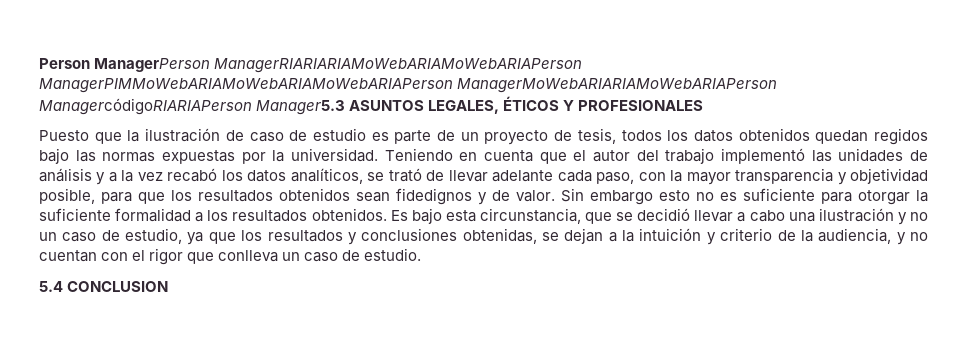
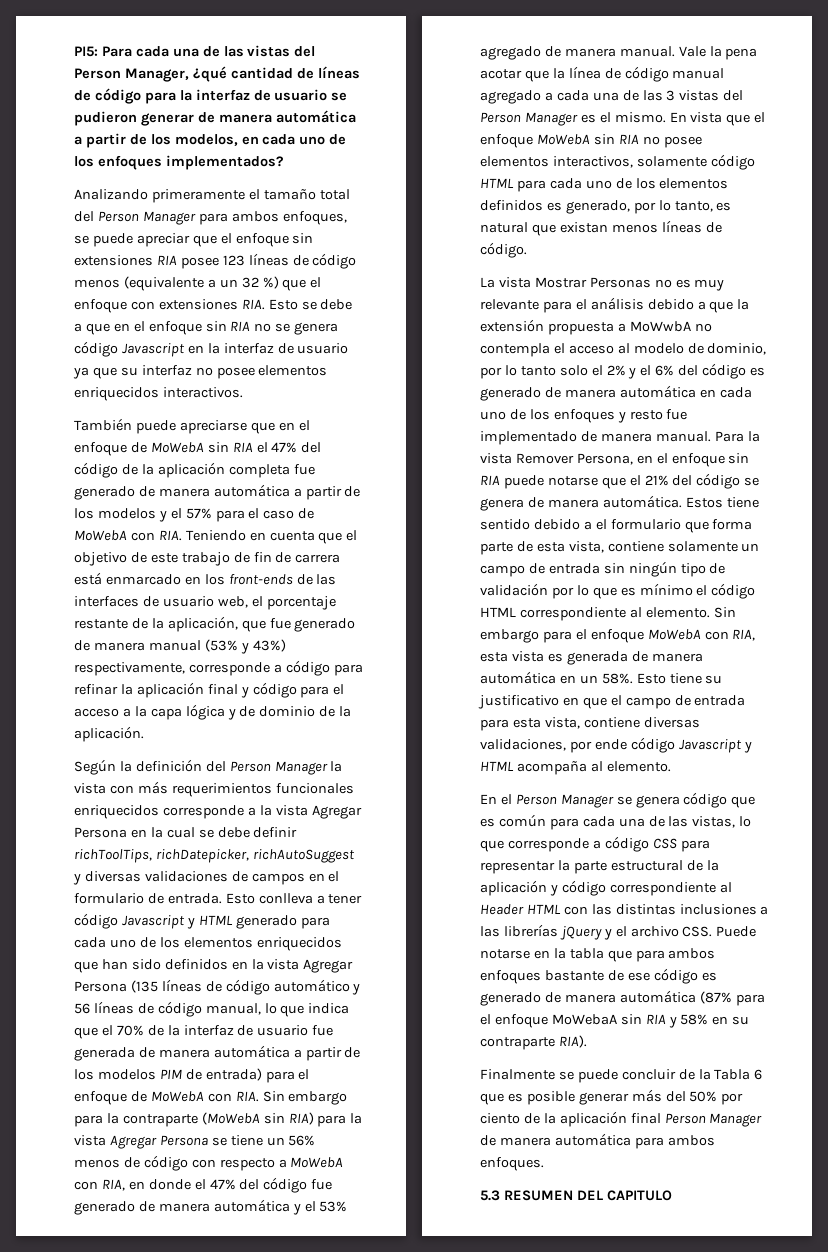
[39,58,583,73] [39,78,778,93] [39,96,704,115] [39,128,929,145] [39,148,378,164] Person ManagerPerson ManagerRIARIARIAMoWebARIAMoWebARIAPerson ManagerPIMMoWebARIAMoWebARIAMoWebARIAPerson ManagerMoWebARIARIAMoWebARIAPerson ManagercódigoRIARIAPerson Manager5.3 ASUNTOS LEGALES, ÉTICOS Y PROFESIONALES // Puesto que la ilustración de caso de estudio es parte de un proyecto de tesis, todos los datos obtenidos quedan regidos bajo las normas expuestas por la universidad. -> [74,45,316,57] [74,66,360,82] [74,88,348,104] [74,110,356,126] [74,133,347,148] [74,155,284,170] [74,189,350,203] [74,211,347,225] [74,233,314,247] [74,253,357,269] [74,276,322,291] [74,299,353,313] [74,321,339,335] [74,341,349,357] [73,365,328,379] [74,387,243,401] [74,418,310,434] [74,442,322,456] [74,462,315,478] [74,484,361,500] [74,508,315,522] [74,530,182,541] PI5: Para cada una de las vistas del Person Manager, ¿qué cantidad de líneas de código para la interfaz de usuario se pudieron generar de manera automática a partir de los modelos, en cada uno de los enfoques implementados? // Analizando primeramente el tamaño total del Person Manager para ambos enfoques, se puede apreciar que el enfoque sin extensiones RIA posee 123 líneas de código menos (equivalente a un 32 %) que el enfoque con extensiones RIA. Esto se debe a que en el enfoque sin RIA no se genera código Javascript en la interfaz de usuario ya que su interfaz no posee elementos enriquecidos interactivos. // También puede apreciarse que en el enfoque de MoWebA sin RIA el 47% del código de la aplicación completa fue generado de manera automática a partir de los modelos y el 57% para el caso de MoWebA con RIA.
[593,148,928,164] [39,168,929,185] [39,188,928,205] [39,208,929,225] [39,228,929,245] [39,248,422,265] [39,281,169,292] autor del trabajo implementó las unidades de análisis y a la vez recabó los datos analíticos, se trató de llevar adelante cada paso, con la mayor transparencia y objetividad posible, para que los resultados obtenidos sean fidedignos y de valor. Sin embargo esto no es suficiente para otorgar la suficiente formalidad a los resultados obtenidos. Es bajo esta circunstancia, que se decidió llevar a cabo una ilustración y no un caso de estudio, ya que los resultados y conclusiones obtenidas, se dejan a la intuición y criterio de la audiencia, y no cuentan con el rigor que conlleva un caso de estudio. // 5.4 CONCLUSION -> [74,552,341,566] [74,572,337,585] [74,596,336,610] [74,616,356,632] [74,639,286,654] [74,660,363,676] [74,682,345,698] [74,704,352,720] [74,726,144,742] [74,759,343,775] [74,781,354,797] [74,805,362,819] [74,827,298,838] [74,849,355,863] [73,871,340,885] [74,893,363,904] [74,913,330,929] [74,937,342,951] [74,959,354,973] [74,979,361,995] [74,1001,350,1017] [74,1025,334,1039] [74,1045,361,1061] [74,1068,310,1083] [74,1091,348,1105] [74,1112,363,1127] [74,1135,316,1149] [74,1155,344,1171] [74,1177,333,1193] [74,1199,348,1215] [480,46,758,60] [480,66,725,82] [480,90,744,104] [480,112,766,126] [480,134,702,148] [480,154,755,170] [480,178,729,192] [480,200,732,214] [480,220,722,236] [480,242,527,258] [480,277,725,291] [480,297,750,313] [480,319,712,335] [480,343,767,357] [480,363,766,379] [480,385,752,401] [480,409,688,423] [480,431,760,445] [480,453,750,467] [480,473,760,489] [480,495,759,511] [480,519,753,533] [480,541,760,555] [480,561,726,577] [480,583,756,599] [480,607,736,621] [480,629,756,643] [480,651,703,665] [480,671,723,684] [478,695,746,709] [480,717,700,731] [480,737,752,753] [480,761,671,775] [480,792,756,808] [480,814,752,830] [480,836,710,852] [480,860,719,874] [480,880,732,896] [480,904,769,915] [480,924,757,940] [480,948,716,962] [480,968,717,984] [480,990,765,1006] [480,1014,750,1028] [480,1035,587,1050] [480,1069,763,1083] [480,1089,744,1105] [480,1111,763,1127] [480,1133,715,1149] [480,1157,544,1171] [480,1190,672,1201] objetivo de este trabajo de fin de carrera está enmarcado en los front-ends de las interfaces de usuario web, el porcentaje restante de la aplicación, que fue generado de manera manual (53% y 43%) respectivamente, corresponde a código para refinar la aplicación final y código para el acceso a la capa lógica y de dominio de la aplicación. // Según la definición del Person Manager la vista con más requerimientos funcionales enriquecidos corresponde a la vista Agregar Persona en la cual se debe definir richToolTips, richDatepicker, richAutoSuggest y diversas validaciones de campos en el formulario de entrada. Esto conlleva a tener código Javascript y HTML generado para cada uno de los elementos enriquecidos que han sido definidos en la vista Agregar Persona (135 líneas de código automático y 56 líneas de código manual, lo que indica que el 70% de la interfaz de usuario fue generada de manera automática a partir de los modelos PIM de entrada) para el enfoque de MoWebA con RIA. Sin embargo para la contraparte (MoWebA sin RIA) para la vista Agregar Persona se tiene un 56% menos de código con respecto a MoWebA con RIA, en donde el 47% del código fue generado de manera automática y el 53% agregado de manera manual. Vale la pena acotar que la línea de código manual agregado a cada una de las 3 vistas del Person Manager es el mismo. En vista que el enfoque MoWebA sin RIA no posee elementos interactivos, solamente código HTML para cada uno de los elementos definidos es generado, por lo tanto, es natural que existan menos líneas de código. // La vista Mostrar Personas no es muy relevante para el análisis debido a que la extensión propuesta a MoWwbA no contempla el acceso al modelo de dominio, por lo tanto solo el 2% y el 6% del código es generado de manera automática en cada uno de los enfoques y resto fue implementado de manera manual. Para la vista Remover Persona, en el enfoque sin RIA puede notarse que el 21% del código se genera de manera automática. Estos tiene sentido debido a el formulario que forma parte de esta vista, contiene solamente un campo de entrada sin ningún tipo de validación por lo que es mínimo el código HTML correspondiente al elemento. Sin embargo para el enfoque MoWebA con RIA, esta vista es generada de manera automática en un 58%. Esto tiene su justificativo en que el campo de entrada para esta vista, contiene diversas validaciones, por ende código Javascript y HTML acompaña al elemento. // En el Person Manager se genera código que es común para cada una de las vistas, lo que corresponde a código CSS para representar la parte estructural de la aplicación y código correspondiente al Header HTML con las distintas inclusiones a las librerías jQuery y el archivo CSS. Puede notarse en la tabla que para ambos enfoques bastante de ese código es generado de manera automática (87% para el enfoque MoWebaA sin RIA y 58% en su contraparte RIA). // Finalmente se puede concluir de la Tabla 6 que es posible generar más del 50% por ciento de la aplicación final Person Manager de manera automática para ambos enfoques. // 5.3 RESUMEN DEL CAPITULO

